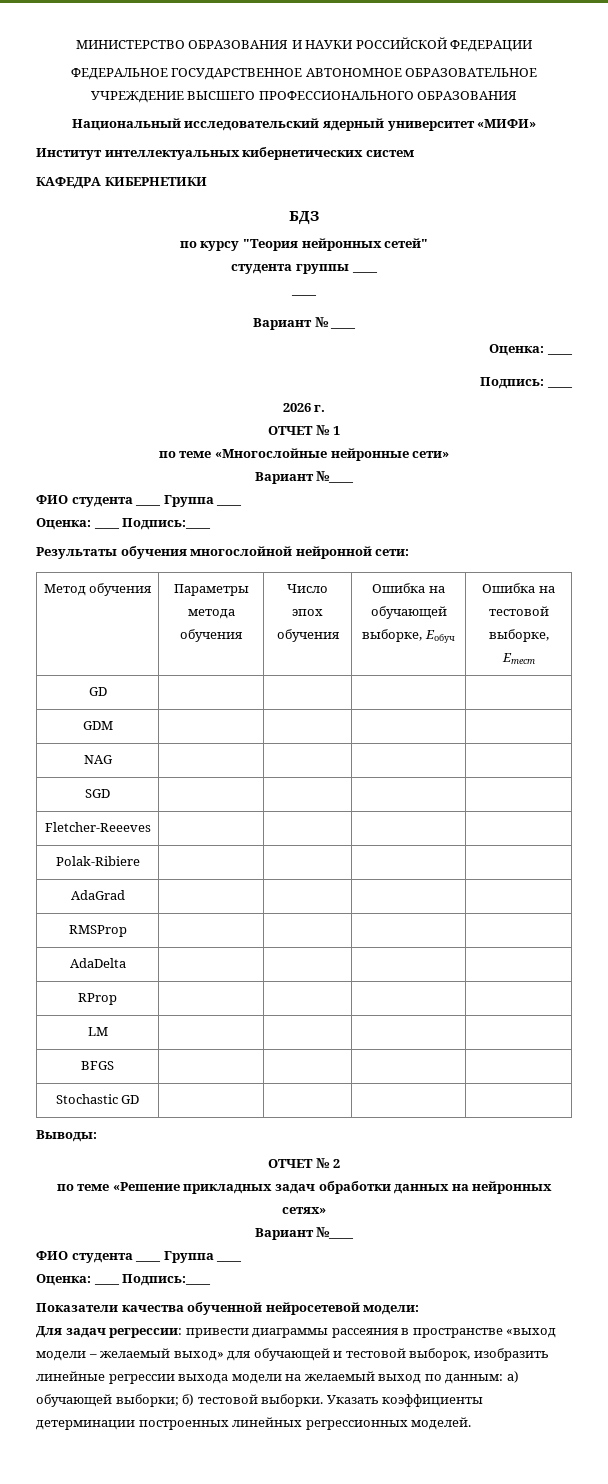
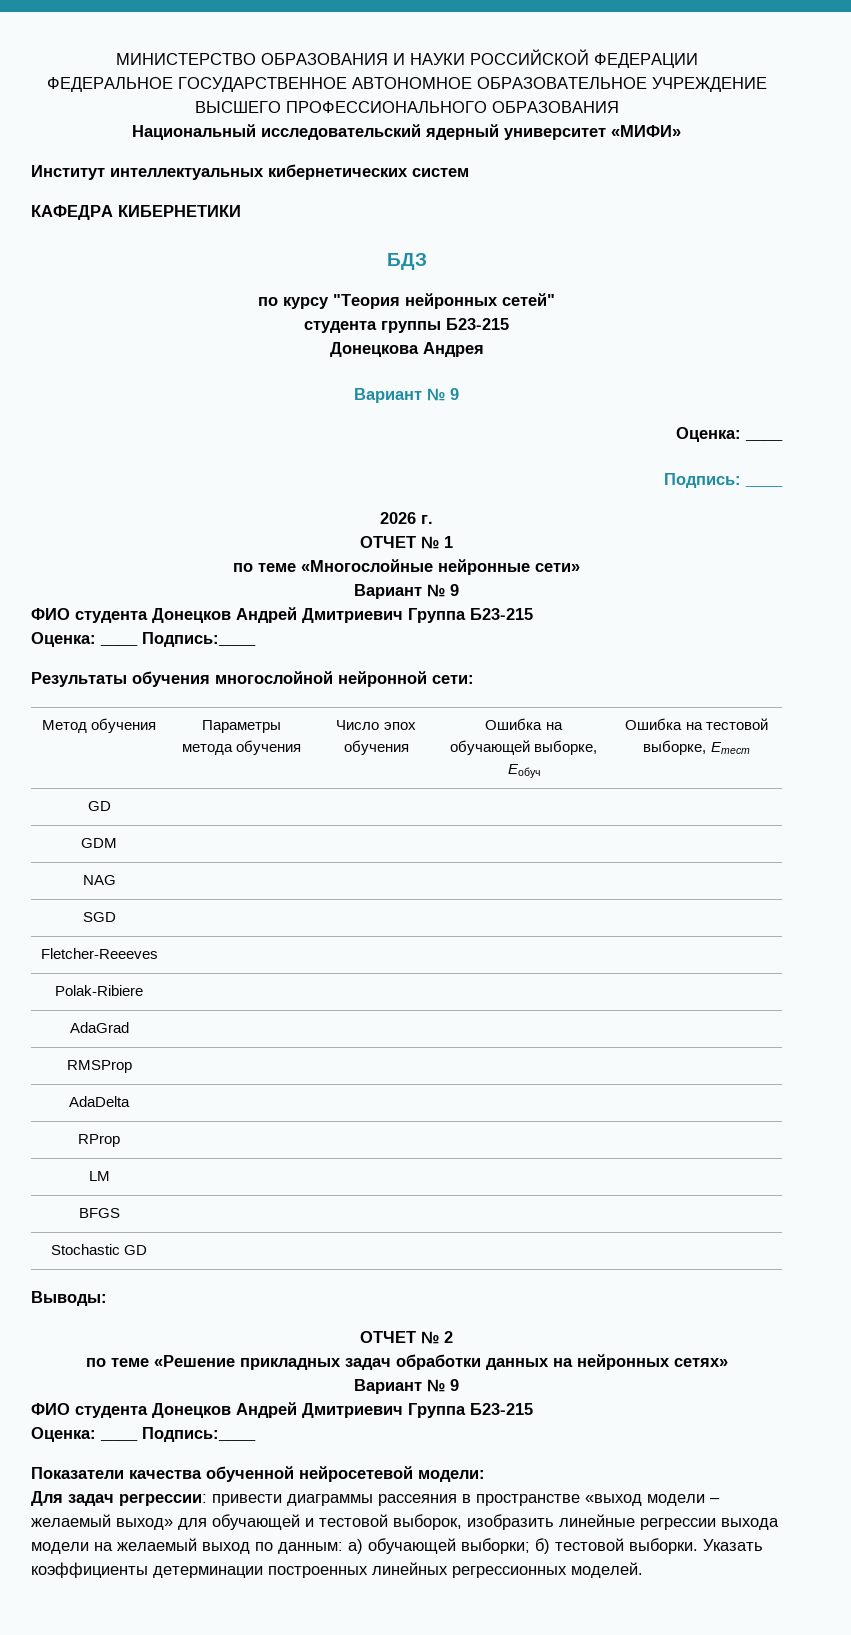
[351,271,378,273] [291,294,317,296] [252,317,329,330] [330,327,357,329] ____ // ____ // Вариант № ____ -> [446,318,509,330] [329,342,484,357] [354,388,459,403] Б23-215 // Донецкова Андрея // Вариант № 9
[316,471,355,483] [36,495,243,507] №____ // ФИО студента ____ Группа ____ -> [427,584,459,597] [31,607,533,623] № 9 // ФИО студента Донецков Андрей Дмитриевич Группа Б23-215
[316,1227,355,1239] [36,1251,243,1263] №____ // ФИО студента ____ Группа ____ -> [427,1379,459,1392] [31,1402,533,1418] № 9 // ФИО студента Донецков Андрей Дмитриевич Группа Б23-215

